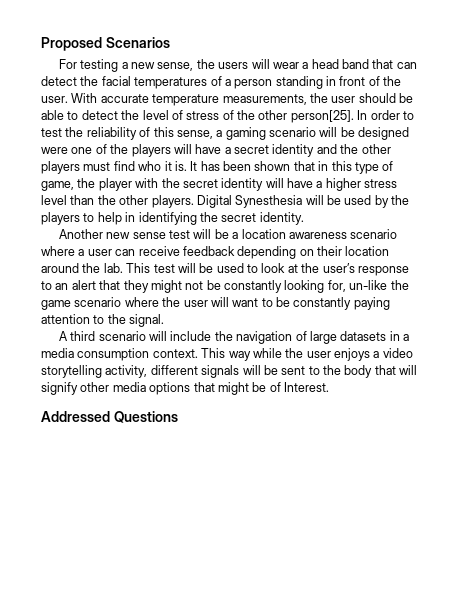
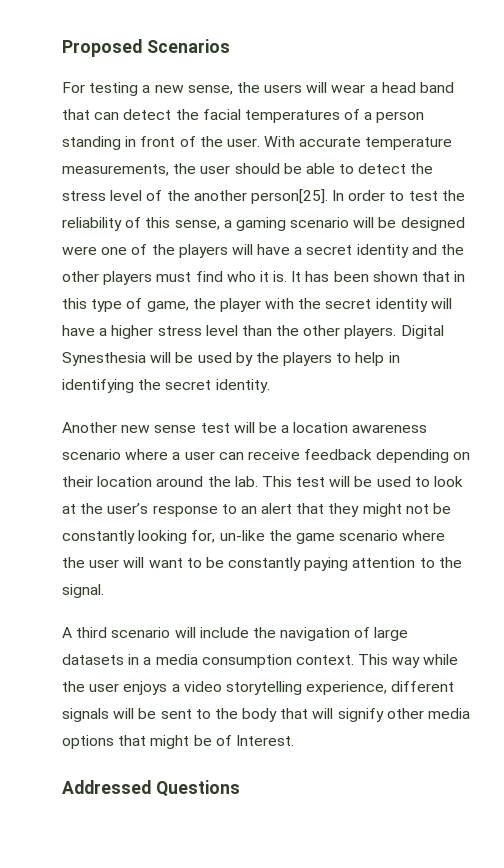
(140, 115) none -> [62,191,106,201] stress
[186,110,288,120] stress of the other -> [166,190,247,201] the another
[105,365,148,378] activity, -> [306,681,388,695] experience,

